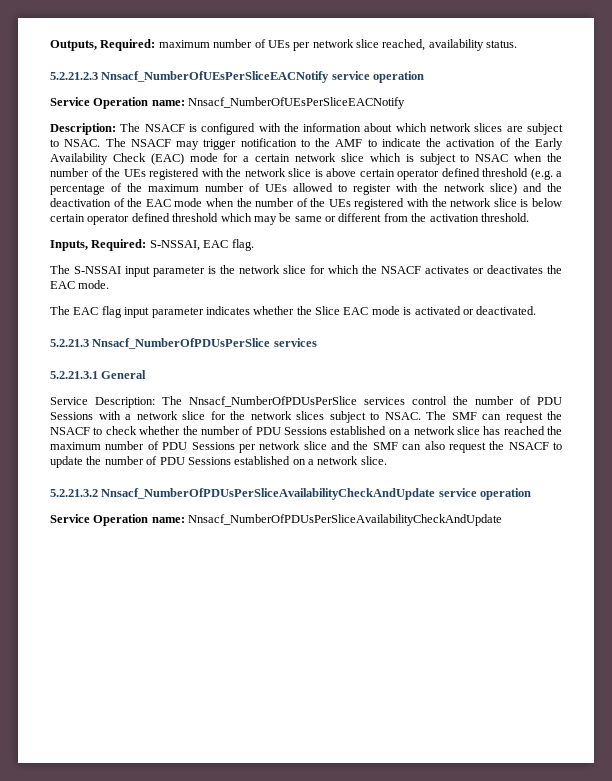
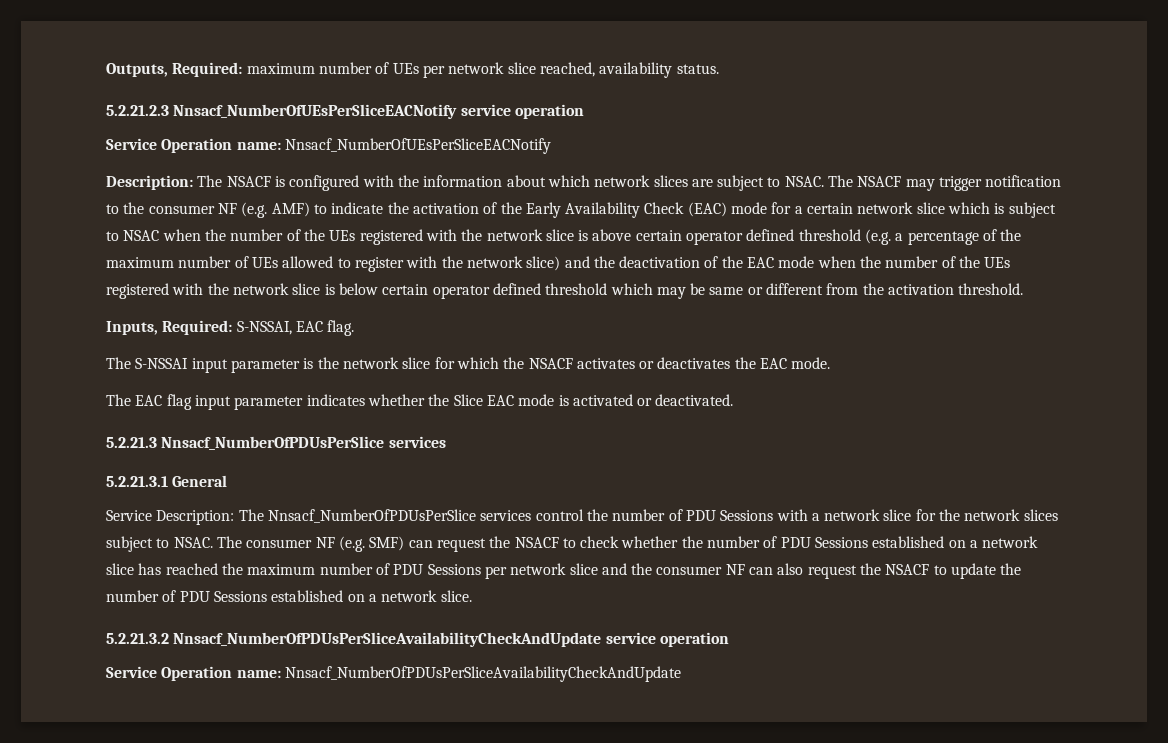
[335,139,363,147] AMF -> [148,202,310,218] consumer NF (e.g. AMF)
[451,412,477,420] SMF -> [246,536,405,552] consumer NF (e.g. SMF)
[372,442,398,450] SMF -> [656,564,745,575] consumer NF

